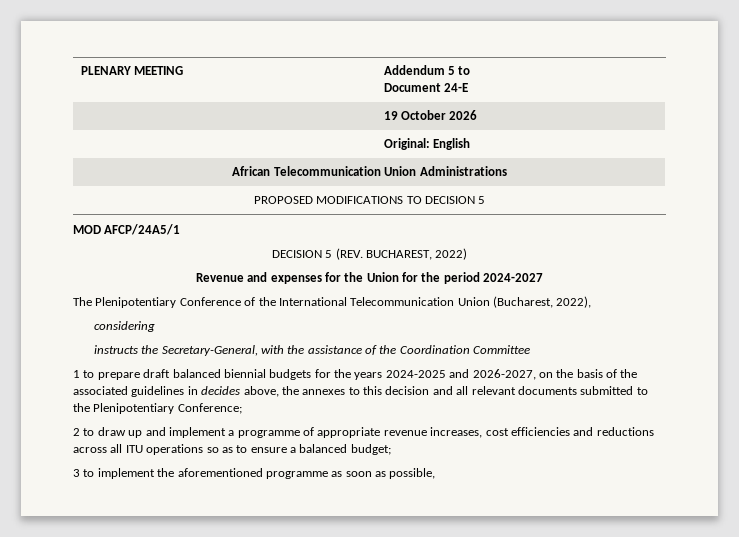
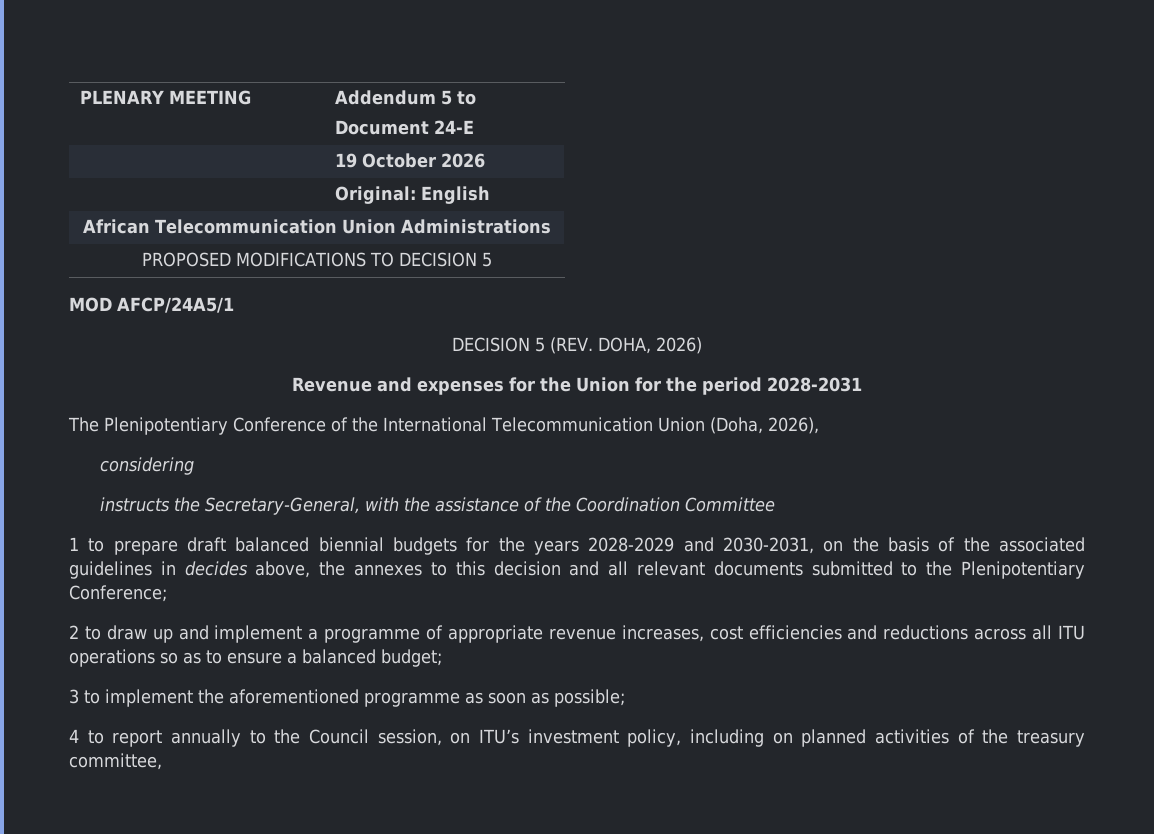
[365,248,468,260] BUCHAREST, 2022) -> [597,337,702,354] DOHA, 2026)
[483,273,544,282] 2024-2027 -> [767,377,862,392] 2028-2031
[493,296,592,308] (Bucharest, 2022), -> [709,417,819,434] (Doha, 2026),
[385,369,536,380] 2024-2025 and 2026-2027, -> [588,537,814,554] 2028-2029 and 2030-2031,
[389,468,436,479] possible, -> [554,689,625,707] [69,729,1085,747] [69,753,162,770] possible; // 4 to report annually to the Council session, on ITU’s investment policy, including on planned activities of the treasury committee,

